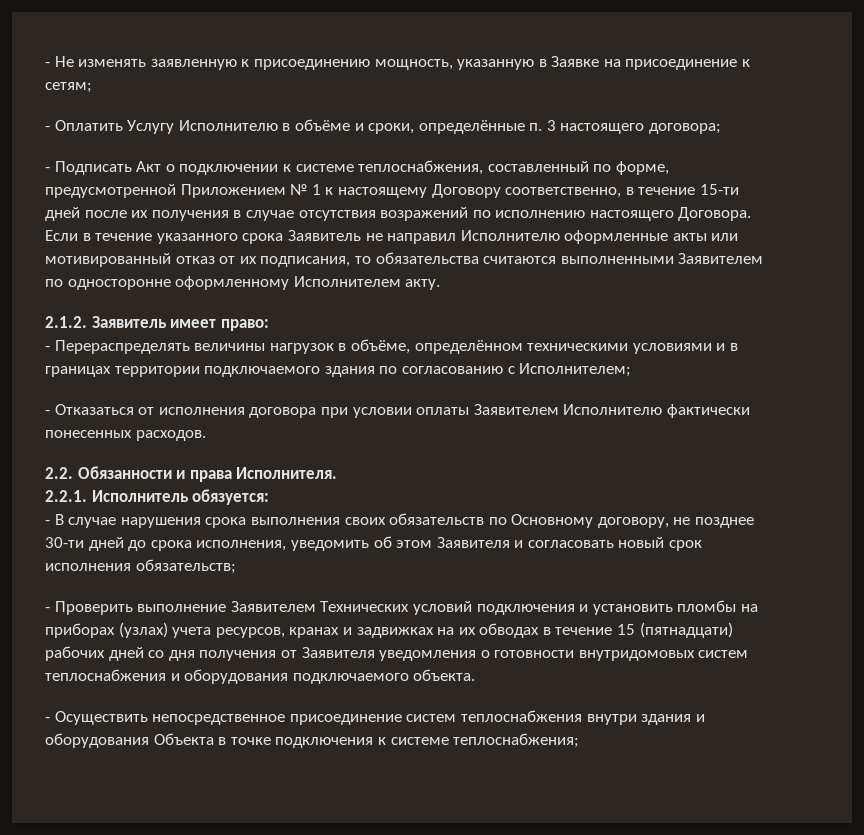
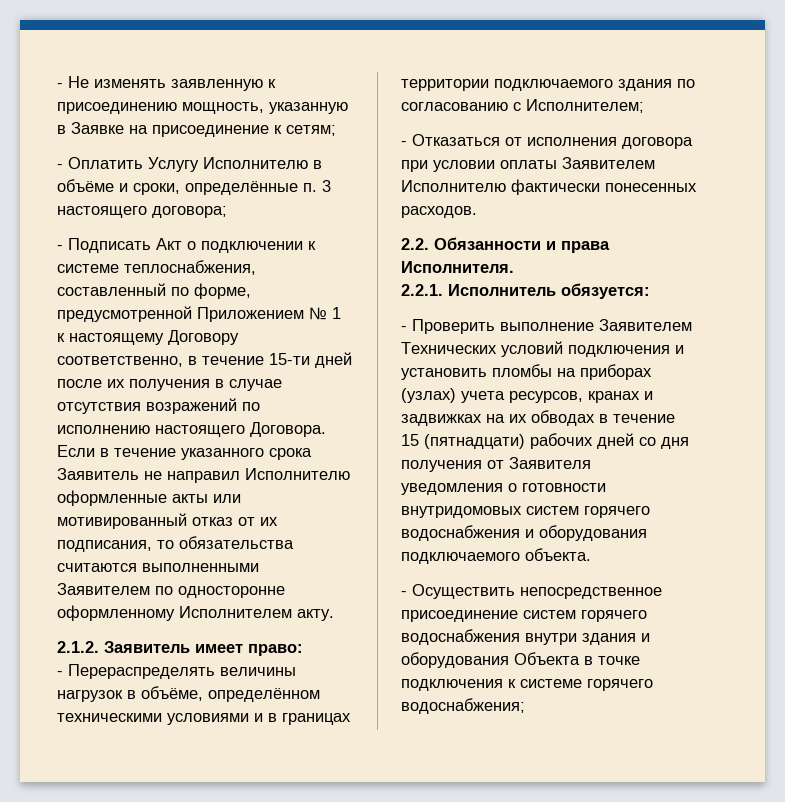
[45,513,755,528] [45,536,703,551] [45,559,236,574] // - В случае нарушения срока выполнения своих обязательств по Основному договору, не позднее 30-ти дней до срока исполнения, уведомить об этом Заявителя и согласовать новый срок исполнения обязательств; -> (650, 291) none
[45,669,166,681] теплоснабжения -> [584,506,650,518] [401,525,520,541] горячего водоснабжения
[460,710,582,722] теплоснабжения -> [581,610,647,622] [401,629,520,645] горячего водоснабжения
[453,733,580,748] теплоснабжения; -> [587,679,653,691] [401,698,525,714] горячего водоснабжения;

